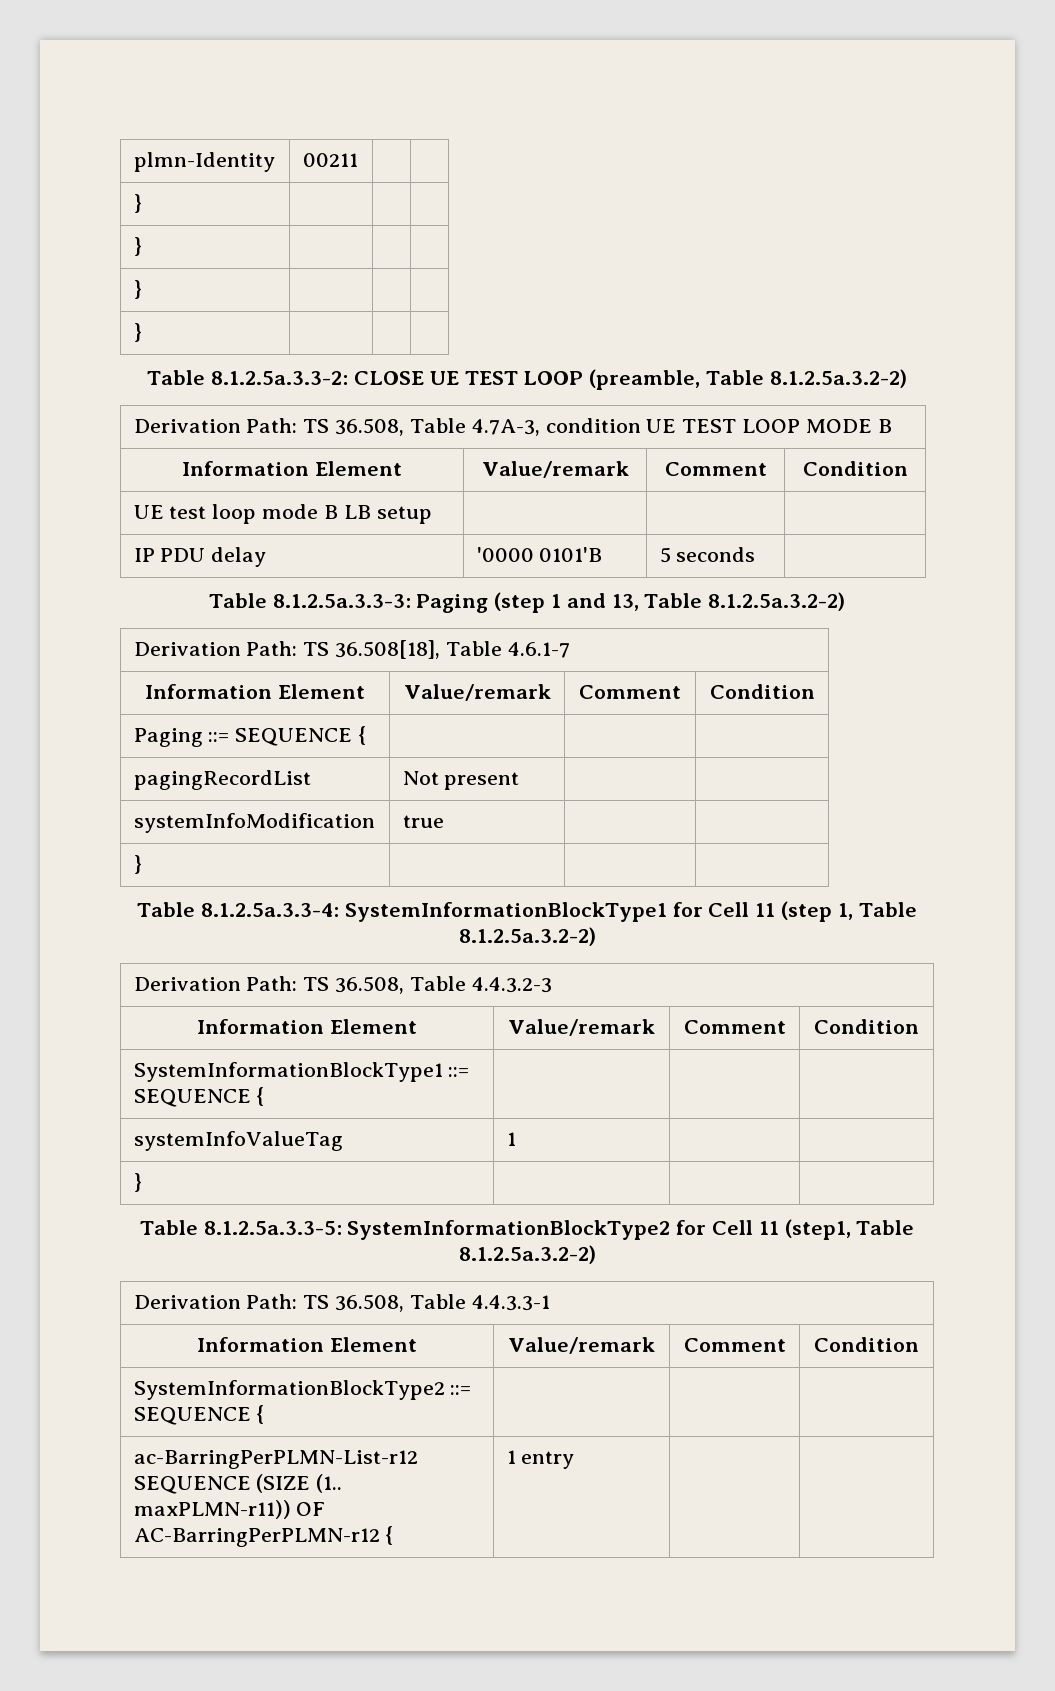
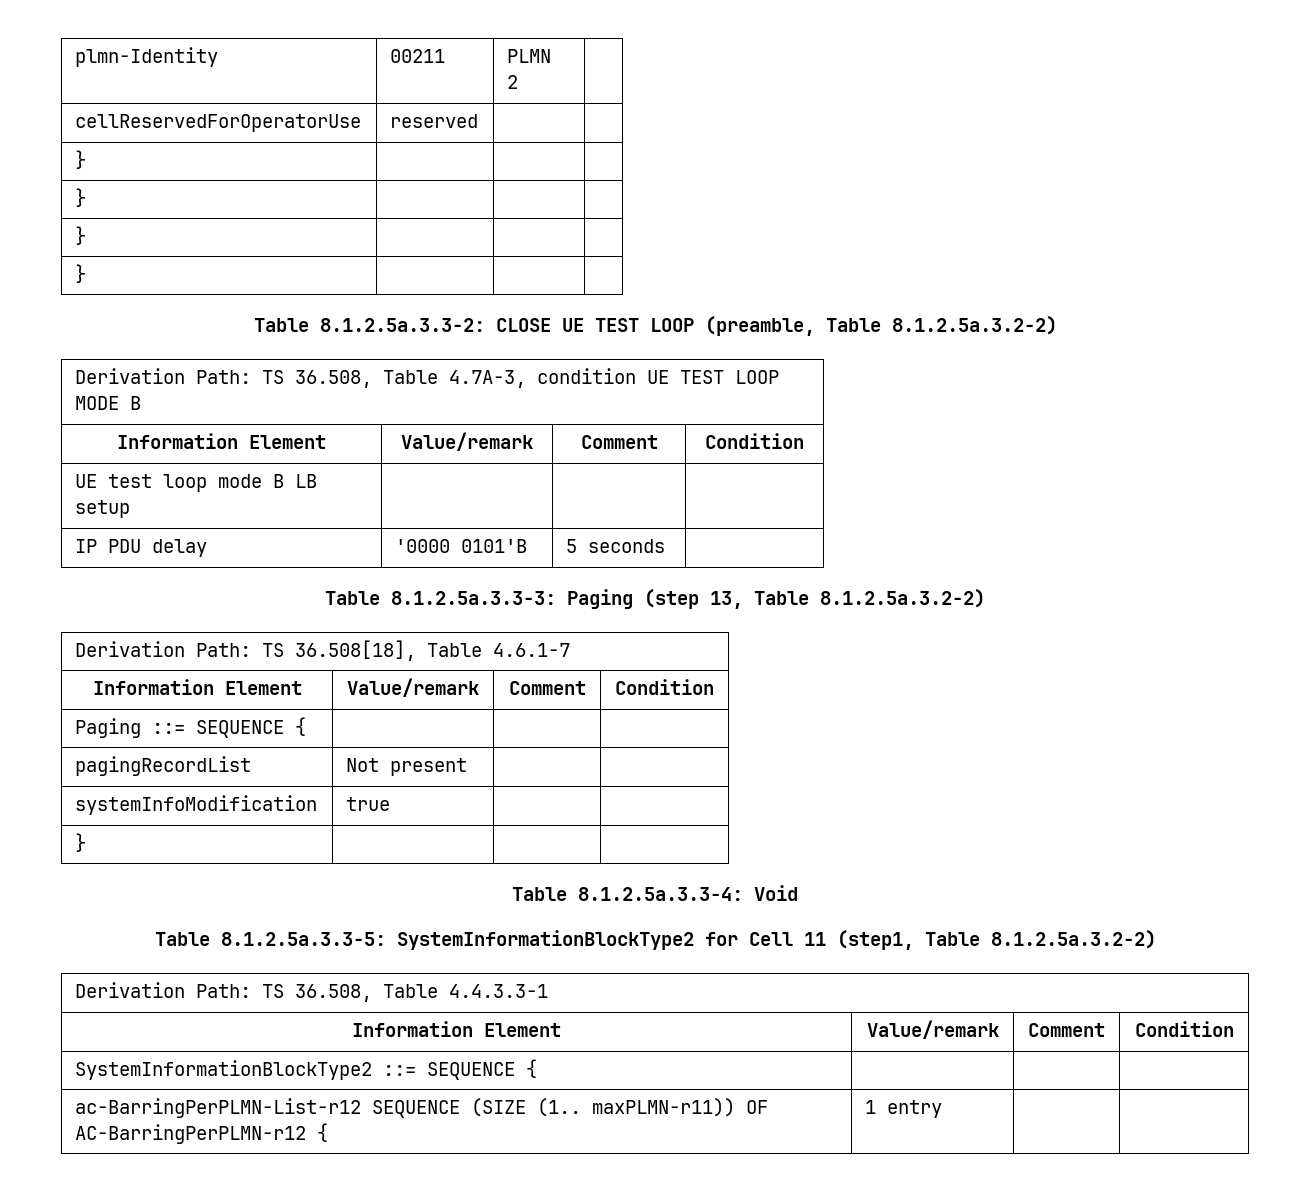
(358, 160) none -> [507,49,552,63] [507,75,519,89] [75,114,362,132] [390,114,479,128] | PLMN 2 | // cellReservedForOperatorUse | reserved
[551,593,606,608] 1 and -> (699, 599) none
[344,901,917,922] [458,927,596,946] [133,976,552,994] [197,1019,417,1034] [508,1019,656,1036] [683,1020,786,1034] [814,1019,919,1034] [133,1062,470,1082] [133,1087,265,1107] [133,1131,343,1151] [506,1132,516,1146] [133,1173,142,1192] SystemInformationBlockType1 for Cell 11 (step 1, Table 8.1.2.5a.3.2-2) // Derivation Path: TS 36.508, Table 4.4.3.2-3 // Information Element | Value/remark | Comment | Condition // SystemInformationBlockType1 ::= SEQUENCE { | | | // systemInfoValueTag | 1 | | // } | | | -> [754,885,798,901] Void

